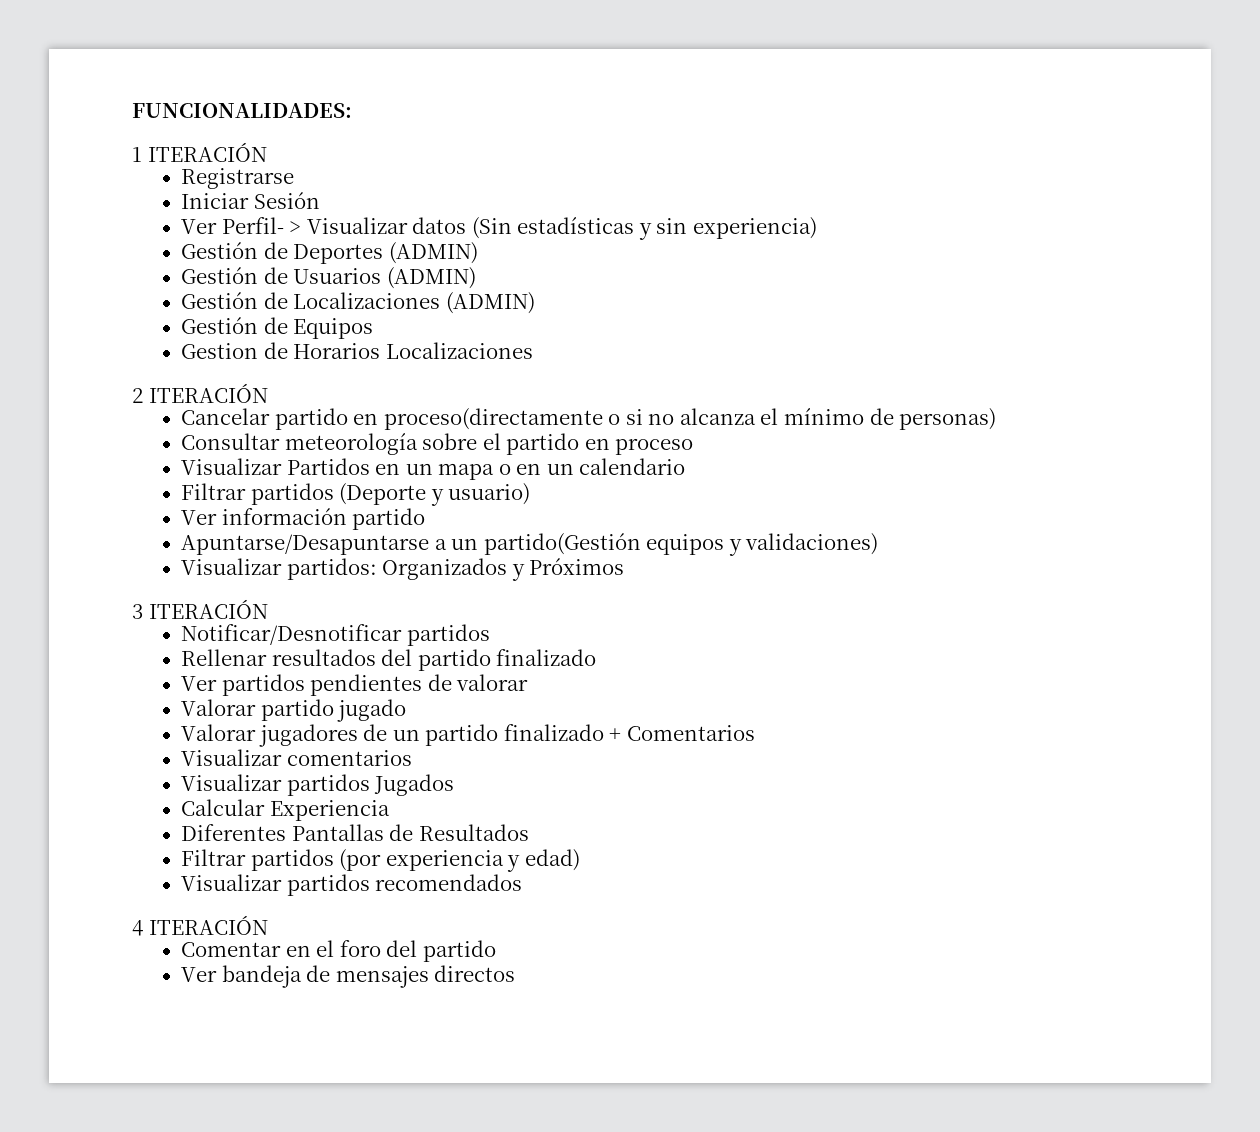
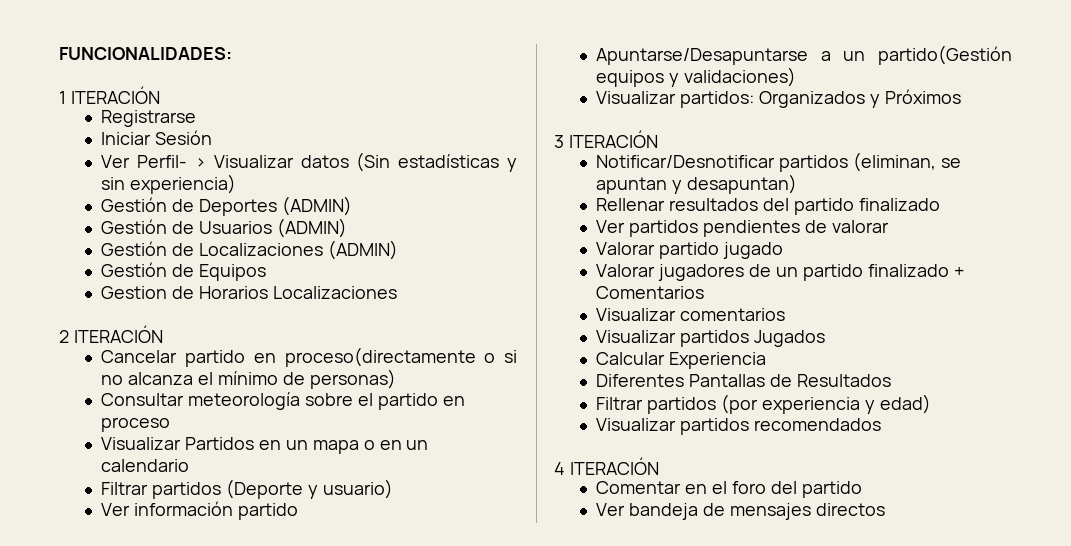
(490, 635) none -> [853,152,962,172] [596,174,798,194] (eliminan, se apuntan y desapuntan)

